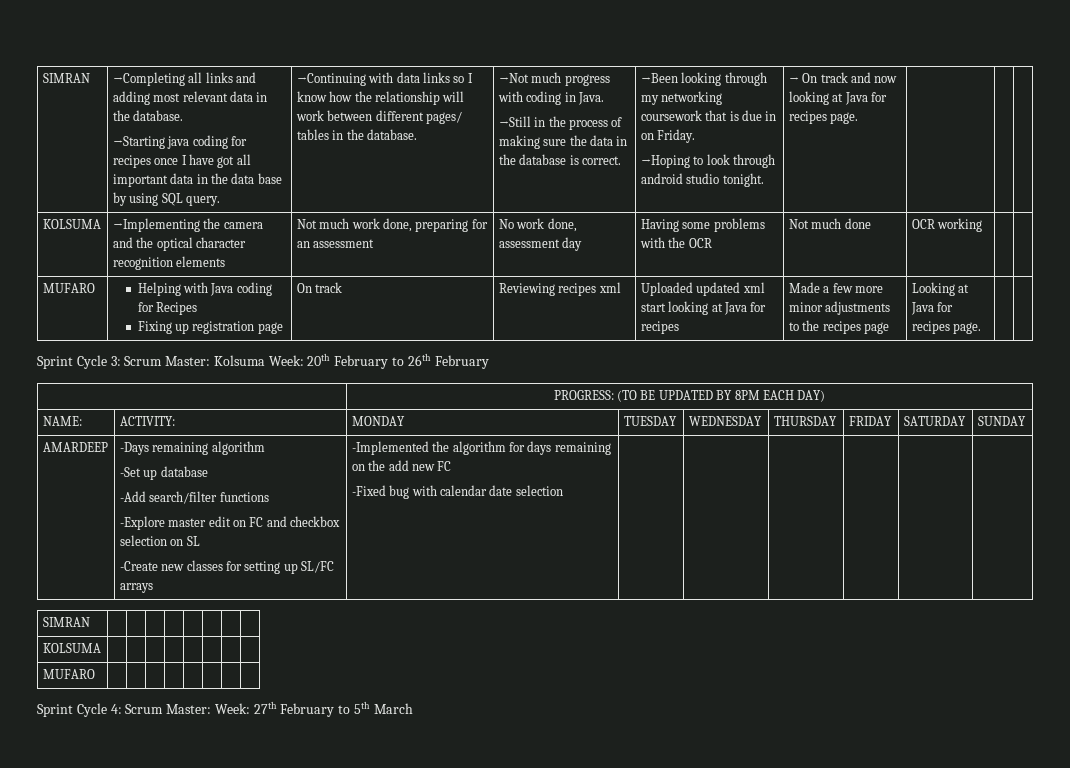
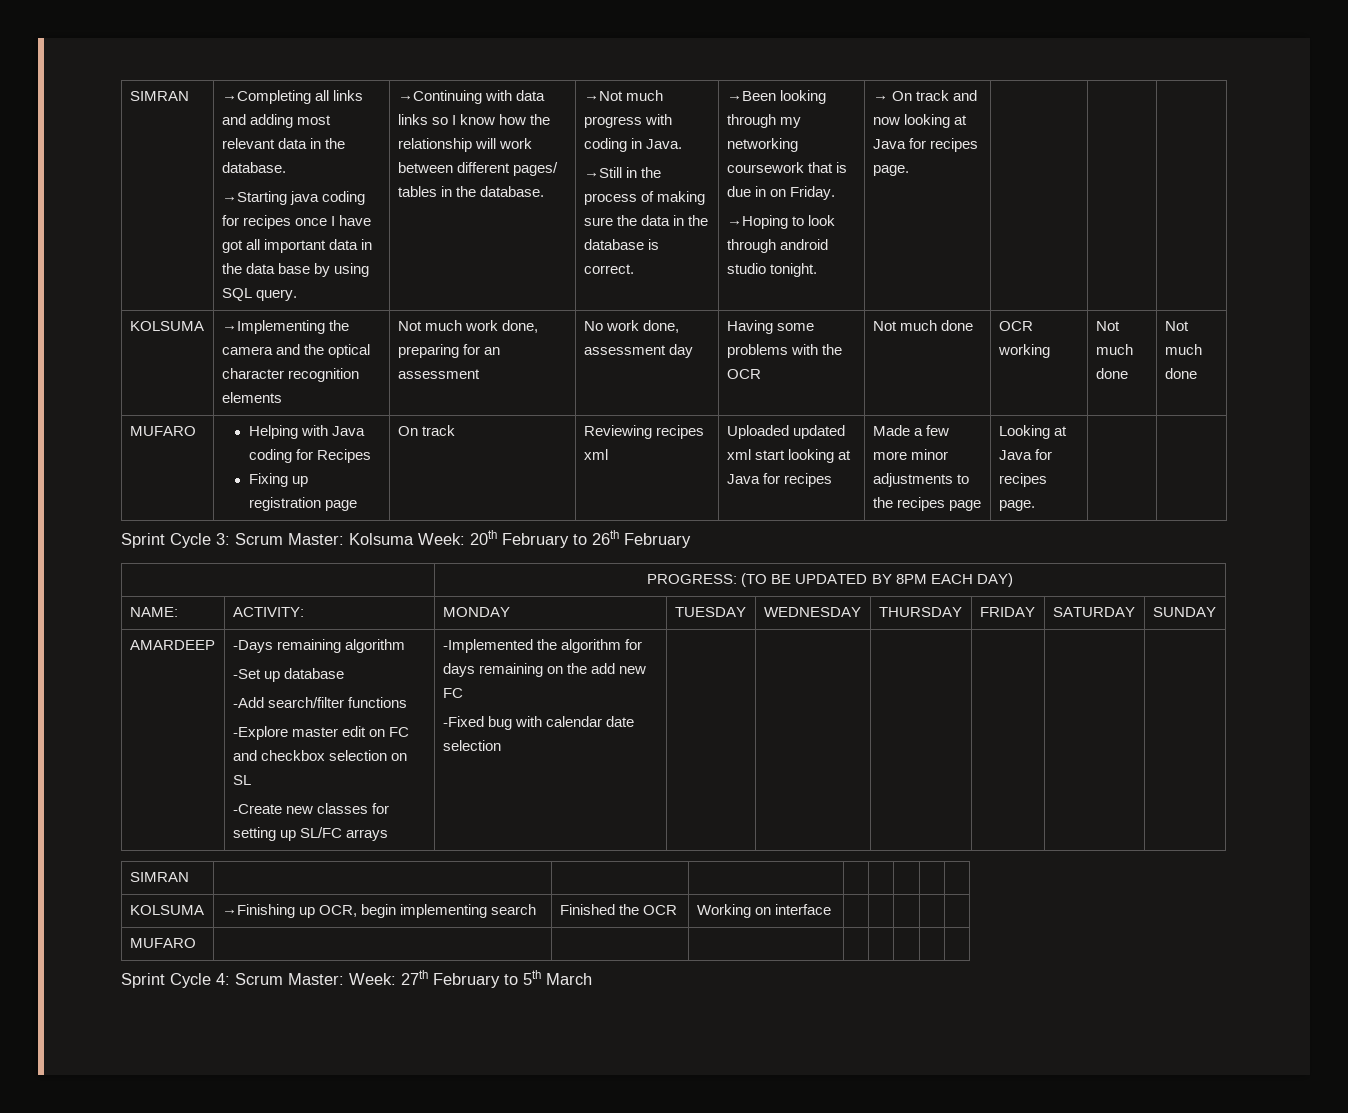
(983, 225) | -> [1095,321,1120,331] [1095,344,1133,355] [1095,368,1128,379] [1164,321,1189,331] [1164,344,1202,355] [1164,368,1197,379] Not much done | Not much done
(101, 648) | | -> [221,904,536,918] [559,904,677,915] [696,904,831,918] →Finishing up OCR, begin implementing search | Finished the OCR | Working on interface

